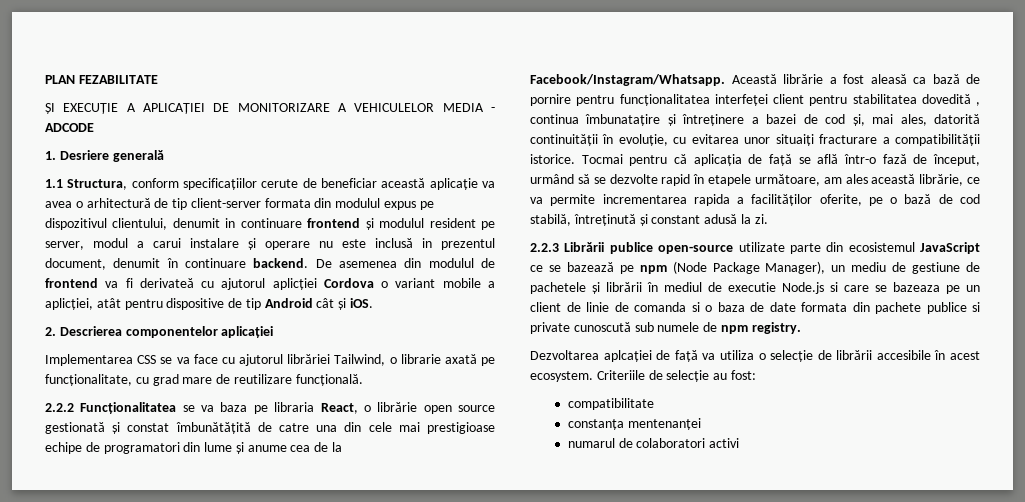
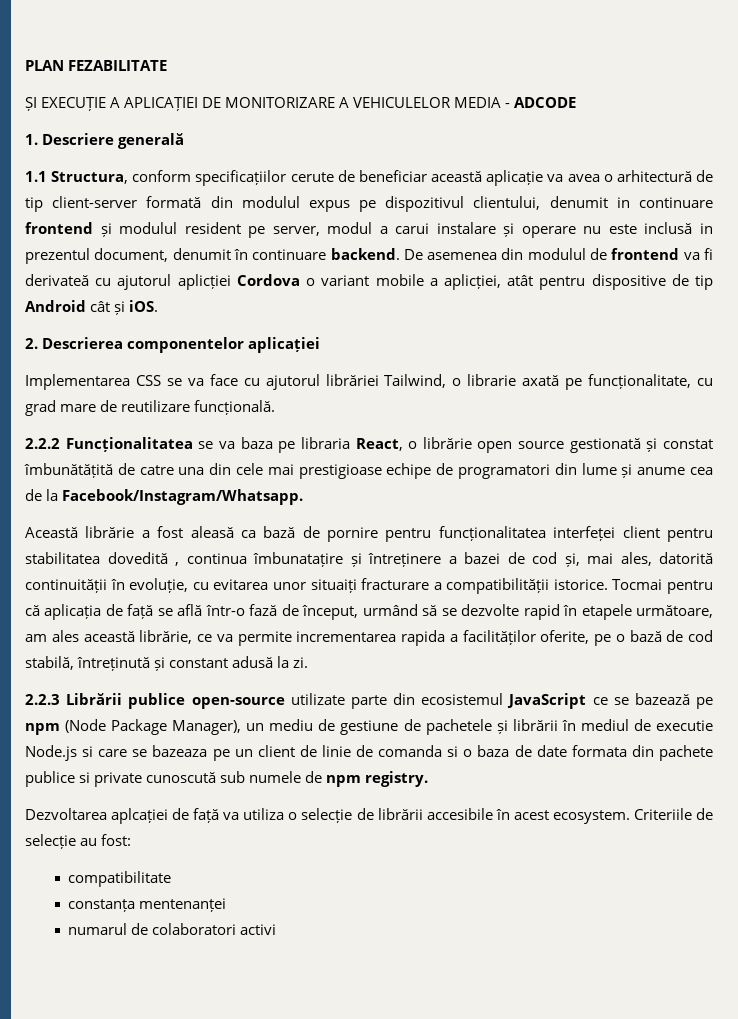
[59,150,109,160] Desriere -> [42,133,115,145] Descriere
[264,198,311,208] formata -> [146,196,202,208] formată
(725, 80) none -> (304, 497) //

